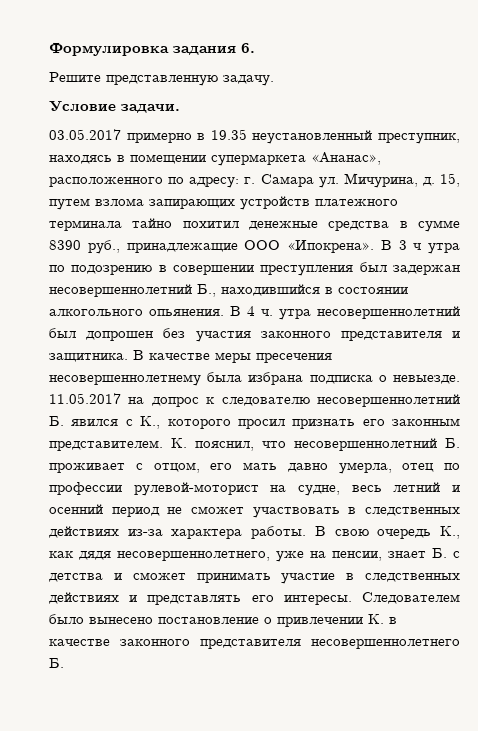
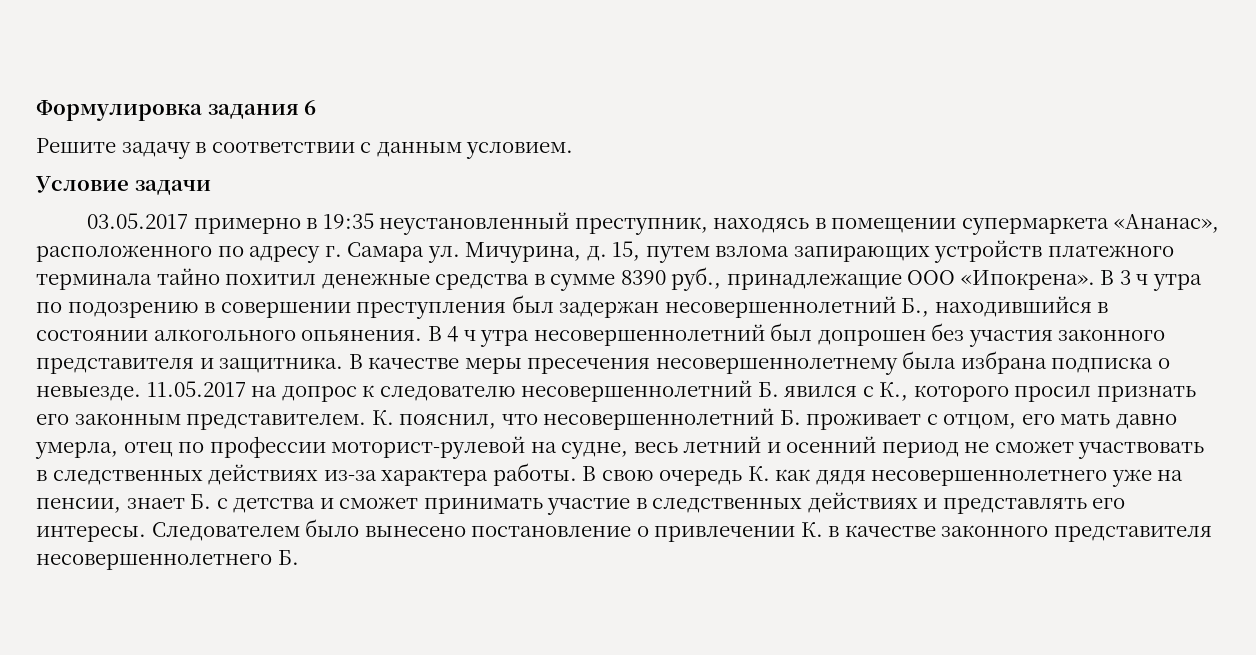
[241,43,255,53] 6. -> [304,100,317,115] 6
[106,75,274,86] представленную задачу. -> [121,142,574,159] задачу в соответствии с данным условием.
[121,104,180,113] задачи. -> [134,180,211,195] задачи
[210,129,247,140] 19.35 -> [322,213,374,229] 19:35
[189,177,240,188] адресу: -> [249,246,321,263] адресу
[261,309,273,316] ч. -> [463,330,476,341] ч
[133,482,259,496] рулевой-моторист -> [331,436,526,459] моторист-рулевой
[440,526,461,539] К., -> [747,466,770,481] К.
[117,551,270,561] несовершеннолетнего, -> [871,470,1108,486] несовершеннолетнего

